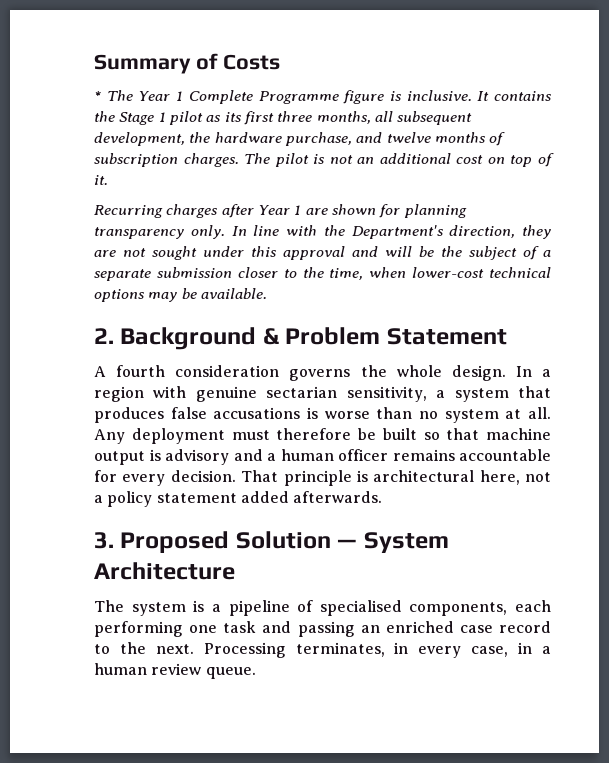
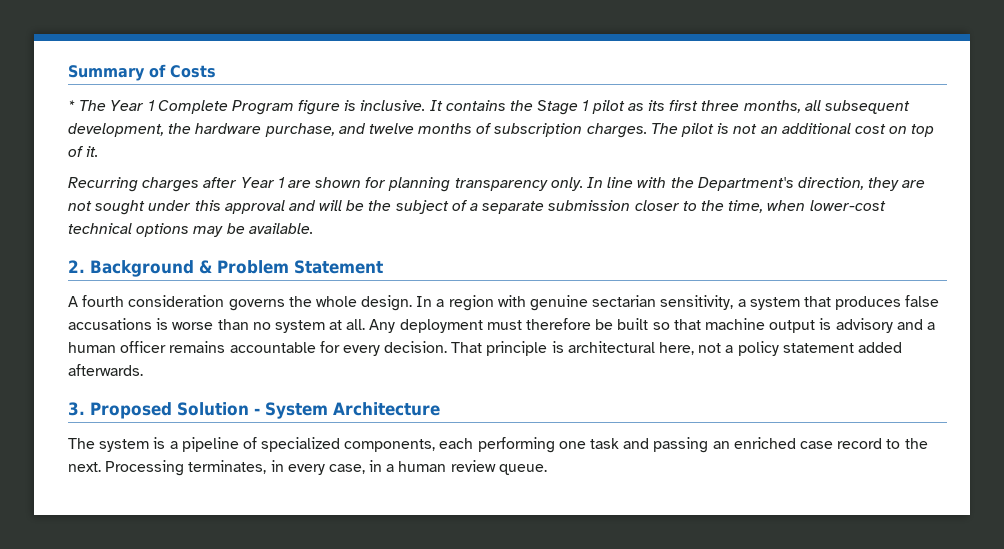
[258,91,339,104] Programme -> [231,100,294,115] Program
[337,539,358,548] — -> [254,408,260,415] -
[319,600,402,616] specialised -> [261,437,341,452] specialized

